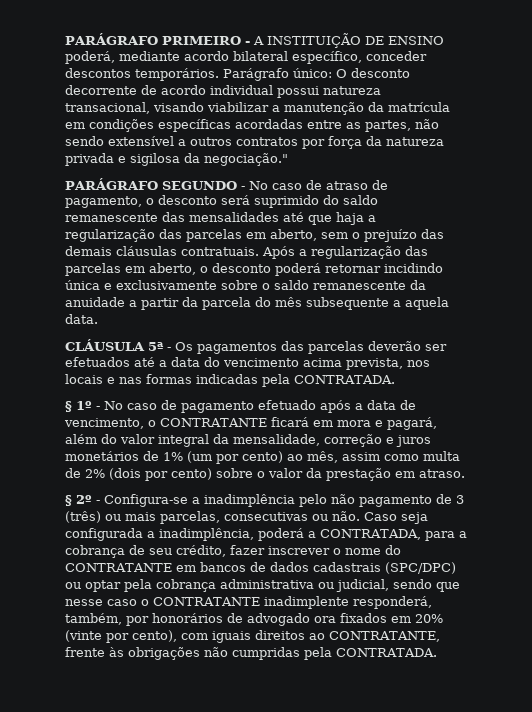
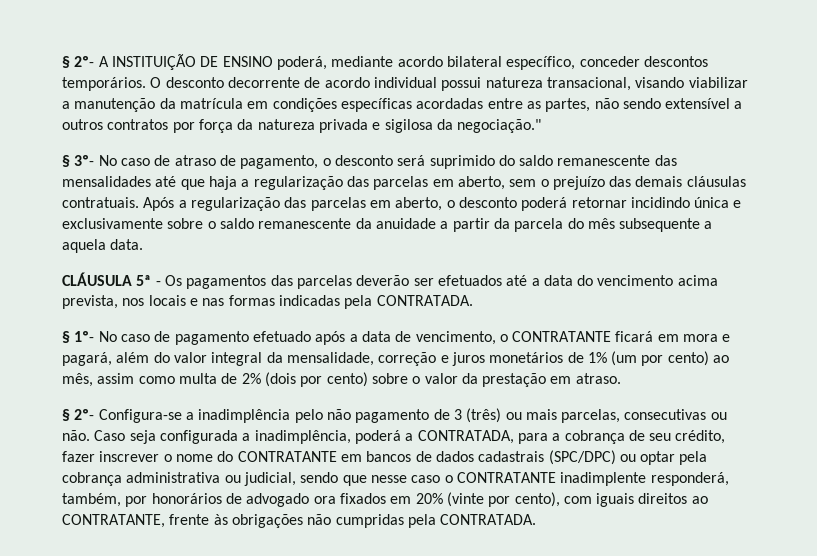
[65,33,250,45] PARÁGRAFO PRIMEIRO - -> [62,56,95,68] § 2º-
[223,68,332,81] Parágrafo único: -> (146, 84) none
[65,178,245,190] PARÁGRAFO SEGUNDO - -> [62,155,95,167] § 3º-
[76,401,100,410] 1º - -> [74,331,95,342] 1º-
[76,495,100,504] 2º - -> [74,409,95,420] 2º-

